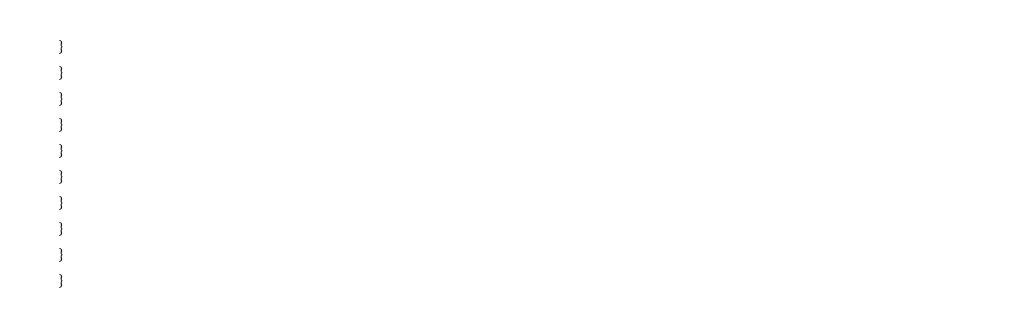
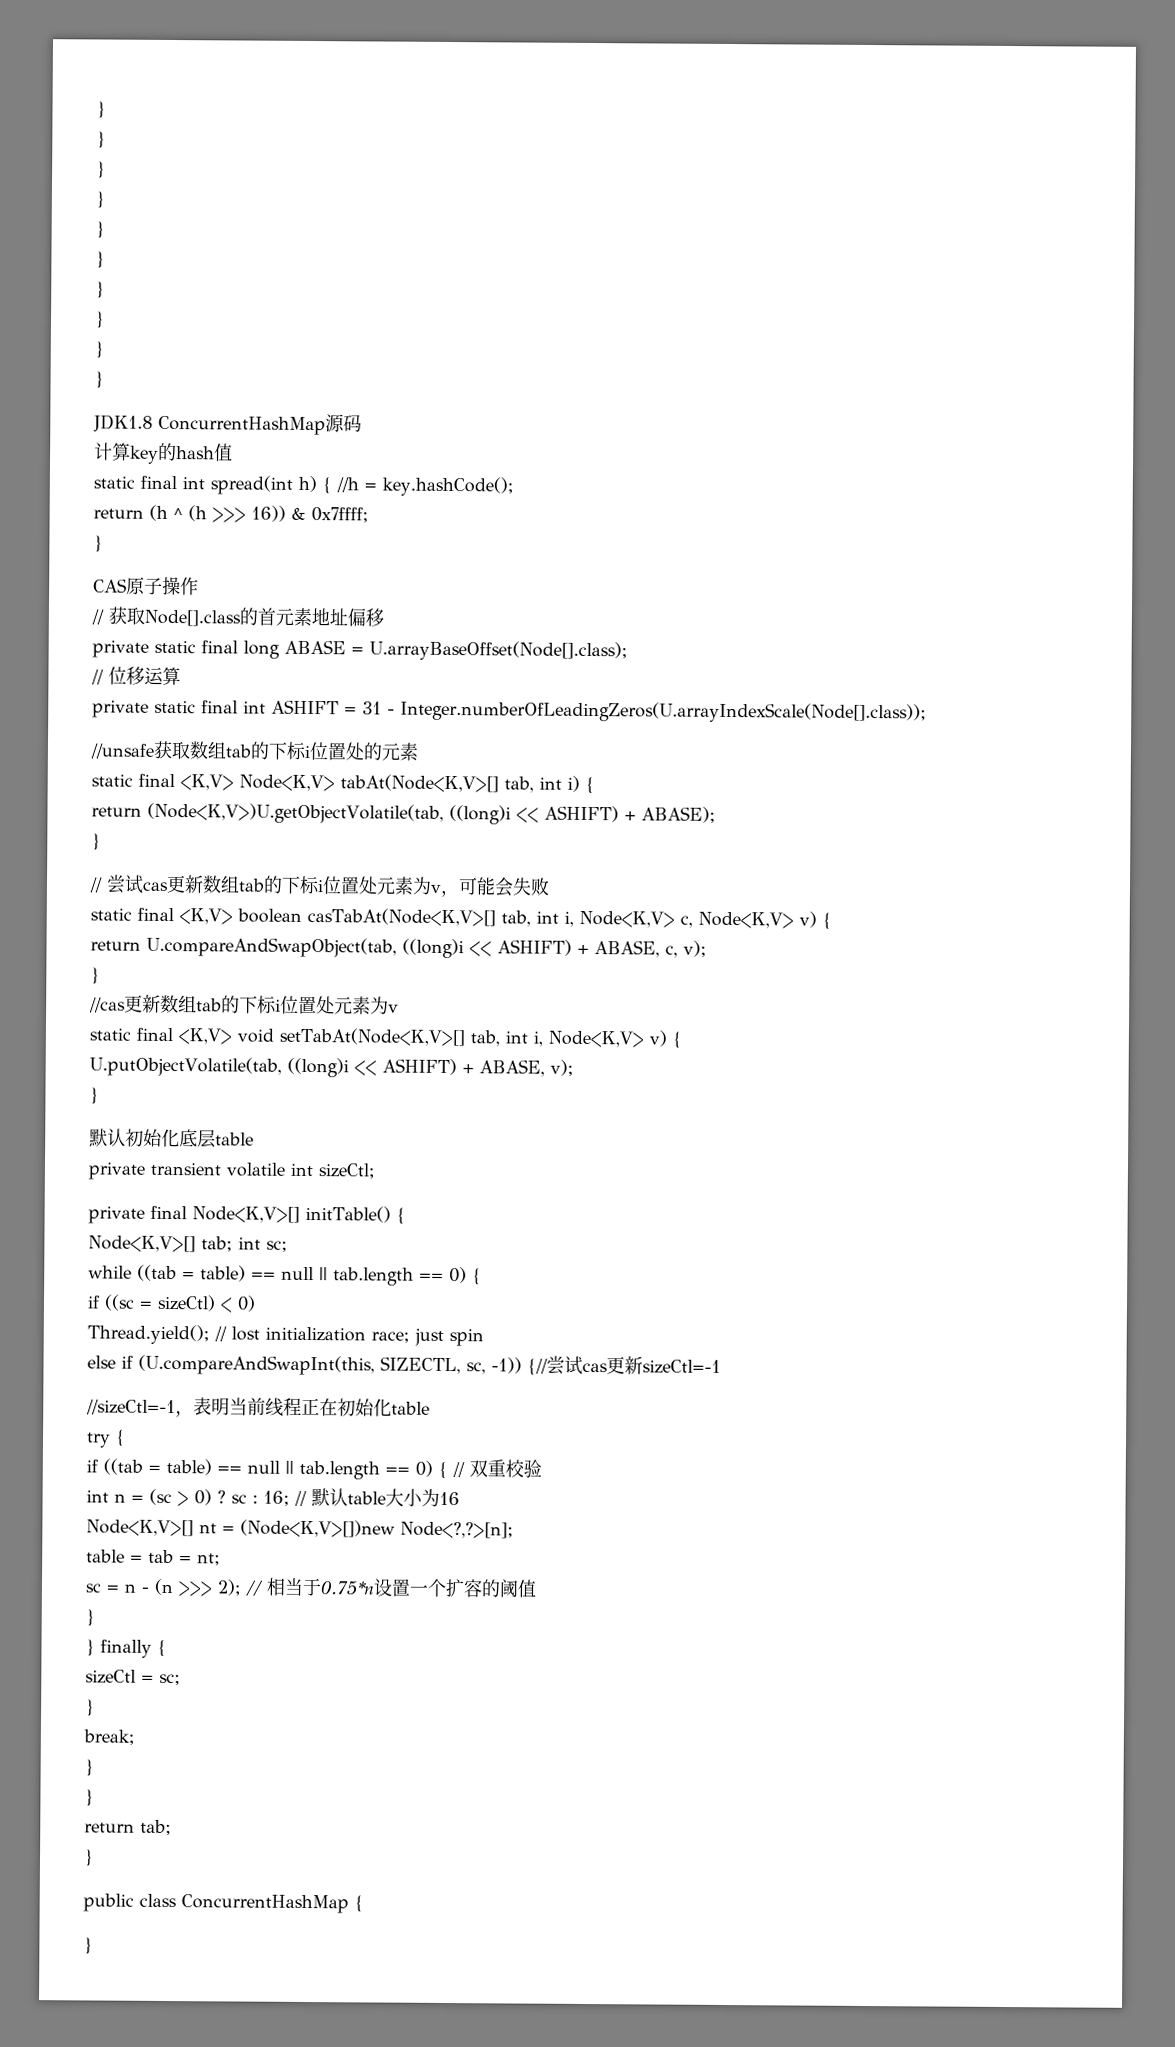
(65, 281) none -> [93,414,362,436] [94,442,233,464] [93,475,514,497] [93,504,369,523] [93,535,103,553] [93,576,199,596] [91,606,384,627] [92,639,628,662] [91,666,181,686] [92,699,927,724] [90,740,419,761] [91,773,595,795] [91,802,716,825] [91,833,101,851] [89,874,550,898] [90,907,832,930] [90,936,707,959] [90,967,100,985] [89,994,399,1015] [89,1027,682,1049] [89,1056,574,1078] [89,1087,99,1105] [89,1128,254,1149] [88,1162,375,1180] [88,1205,406,1225] [88,1235,288,1253] [88,1264,482,1286] [87,1294,256,1313] [87,1324,484,1347] [87,1354,721,1376] [86,1397,430,1418] [86,1429,126,1448] [86,1458,542,1480] [86,1488,460,1507] [86,1519,514,1539] [86,1549,221,1566] [85,1577,537,1598] [85,1609,95,1627] [85,1639,167,1658] [85,1669,181,1686] [85,1699,95,1717] [83,1729,135,1745] [84,1759,94,1777] [84,1789,94,1807] [84,1819,172,1836] [83,1849,94,1867] [83,1893,364,1914] [83,1937,93,1955] // JDK1.8 ConcurrentHashMap源码 // 计算key的hash值 // static final int spread(int h) { //h = key.hashCode(); // return (h ^ (h >>> 16)) & 0x7ffff; // } // CAS原子操作 // // 获取Node[].class的首元素地址偏移 // private static final long ABASE = U.arrayBaseOffset(Node[].class); // // 位移运算 // private static final int ASHIFT = 31 - Integer.numberOfLeadingZeros(U.arrayIndexScale(Node[].class)); // //unsafe获取数组tab的下标i位置处的元素 // static final <K,V> Node<K,V> tabAt(Node<K,V>[] tab, int i) { // return (Node<K,V>)U.getObjectVolatile(tab, ((long)i << ASHIFT) + ABASE); // } // // 尝试cas更新数组tab的下标i位置处元素为v，可能会失败 // static final <K,V> boolean casTabAt(Node<K,V>[] tab, int i, Node<K,V> c, Node<K,V> v) { // return U.compareAndSwapObject(tab, ((long)i << ASHIFT) + ABASE, c, v); // } // //cas更新数组tab的下标i位置处元素为v // static final <K,V> void setTabAt(Node<K,V>[] tab, int i, Node<K,V> v) { // U.putObjectVolatile(tab, ((long)i << ASHIFT) + ABASE, v); // } // 默认初始化底层table // private transient volatile int sizeCtl; // private final Node<K,V>[] initTable() { // Node<K,V>[] tab; int sc; // while ((tab = table) == null || tab.length == 0) { // if ((sc = sizeCtl) < 0) // Thread.yield(); // lost initialization race; just spin // else if (U.compareAndSwapInt(this, SIZECTL, sc, -1)) {//尝试cas更新sizeCtl=-1 // //sizeCtl=-1，表明当前线程正在初始化table // try { // if ((tab = table) == null || tab.length == 0) { // 双重校验 // int n = (sc > 0) ? sc : 16; // 默认table大小为16 // Node<K,V>[] nt = (Node<K,V>[])new Node<?,?>[n]; // table = tab = nt; // sc = n - (n >>> 2); // 相当于0.75*n设置一个扩容的阈值 // } // } finally { // sizeCtl = sc; // } // break; // } // } // return tab; // } // public class ConcurrentHashMap { // }

